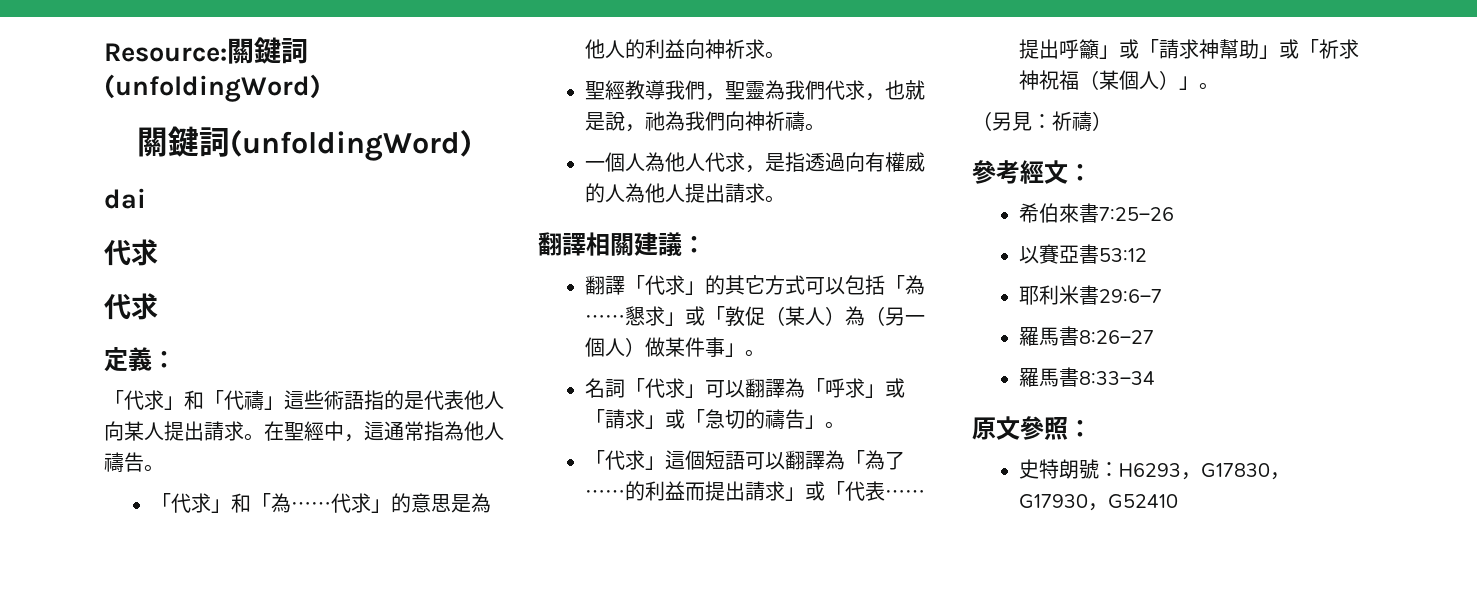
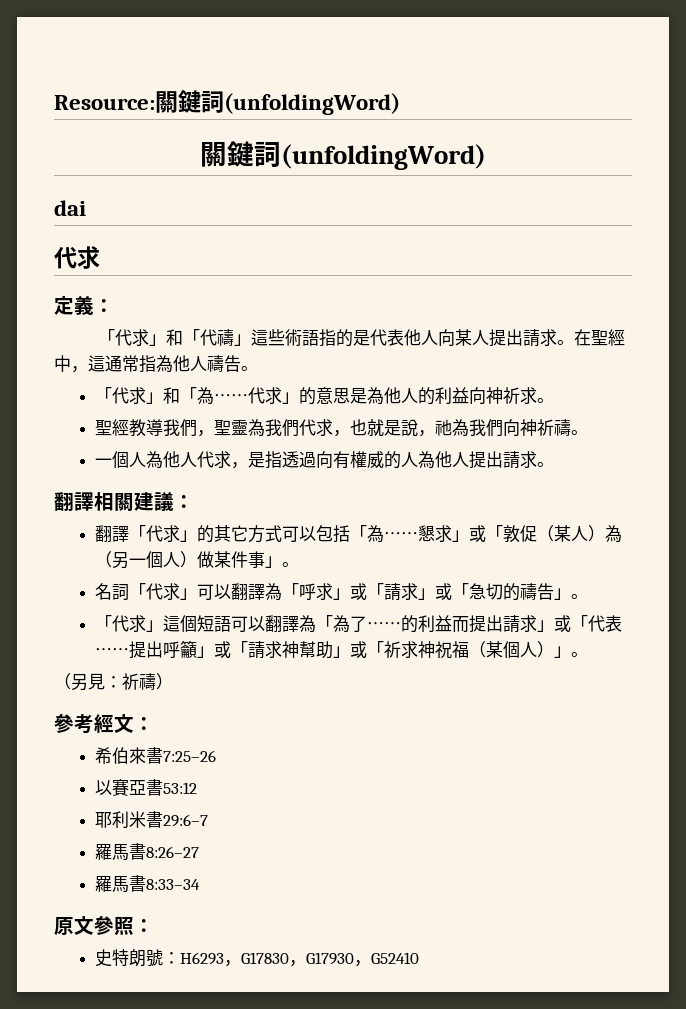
[104,293,158,320] // 代求 -> (100, 257) none

